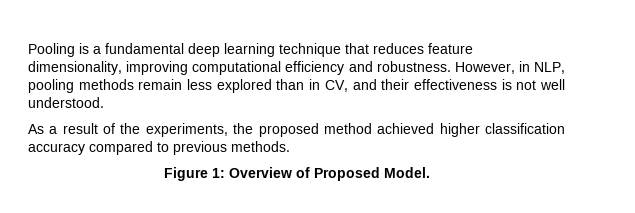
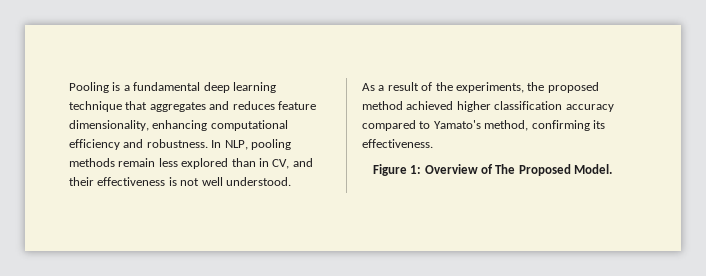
(369, 48) none -> [149,101,230,112] aggregates and
[126,61,189,75] improving -> [152,120,208,131] enhancing
[454,61,530,74] However, in -> [211,140,222,148] In
[173,141,290,155] previous methods. -> [433,120,605,131] [362,139,433,148] Yamato's method, confirming its effectiveness.
(310, 172) none -> [495,164,516,174] The

